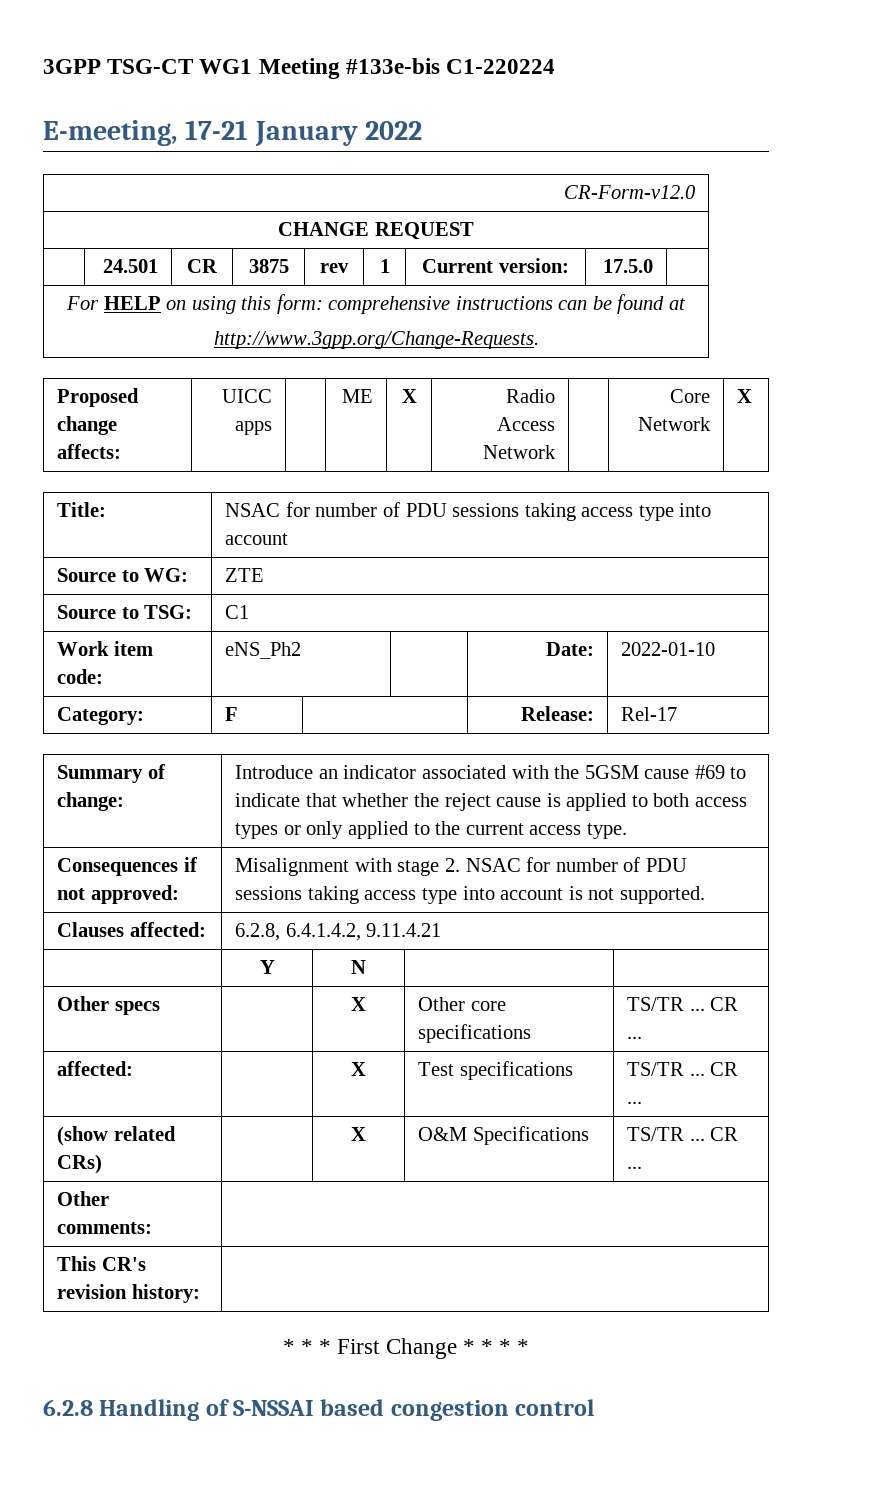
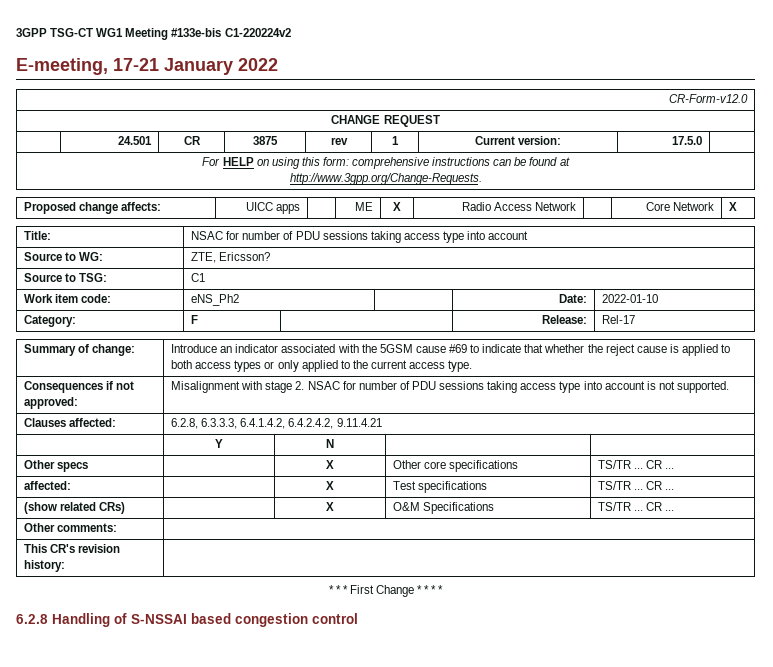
[446,59,556,74] C1-220224 -> [224,28,291,37] C1-220224v2
[225,568,265,582] ZTE -> [191,252,271,263] ZTE, Ericsson?
[285,923,361,941] 6.4.1.4.2, -> [201,418,334,429] 6.3.3.3, 6.4.1.4.2, 6.4.2.4.2,

